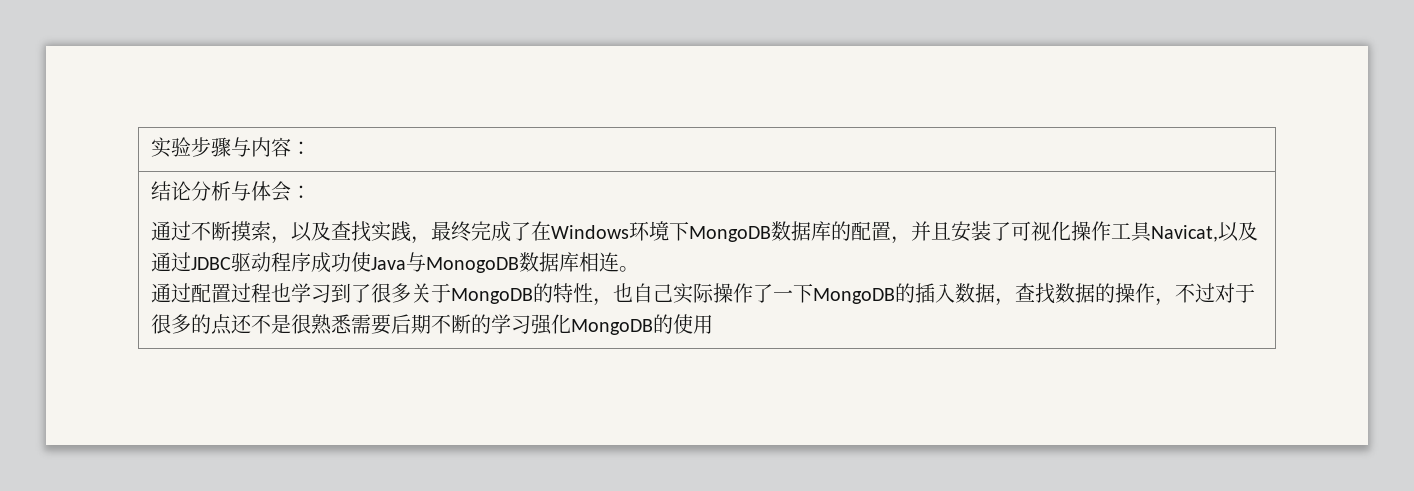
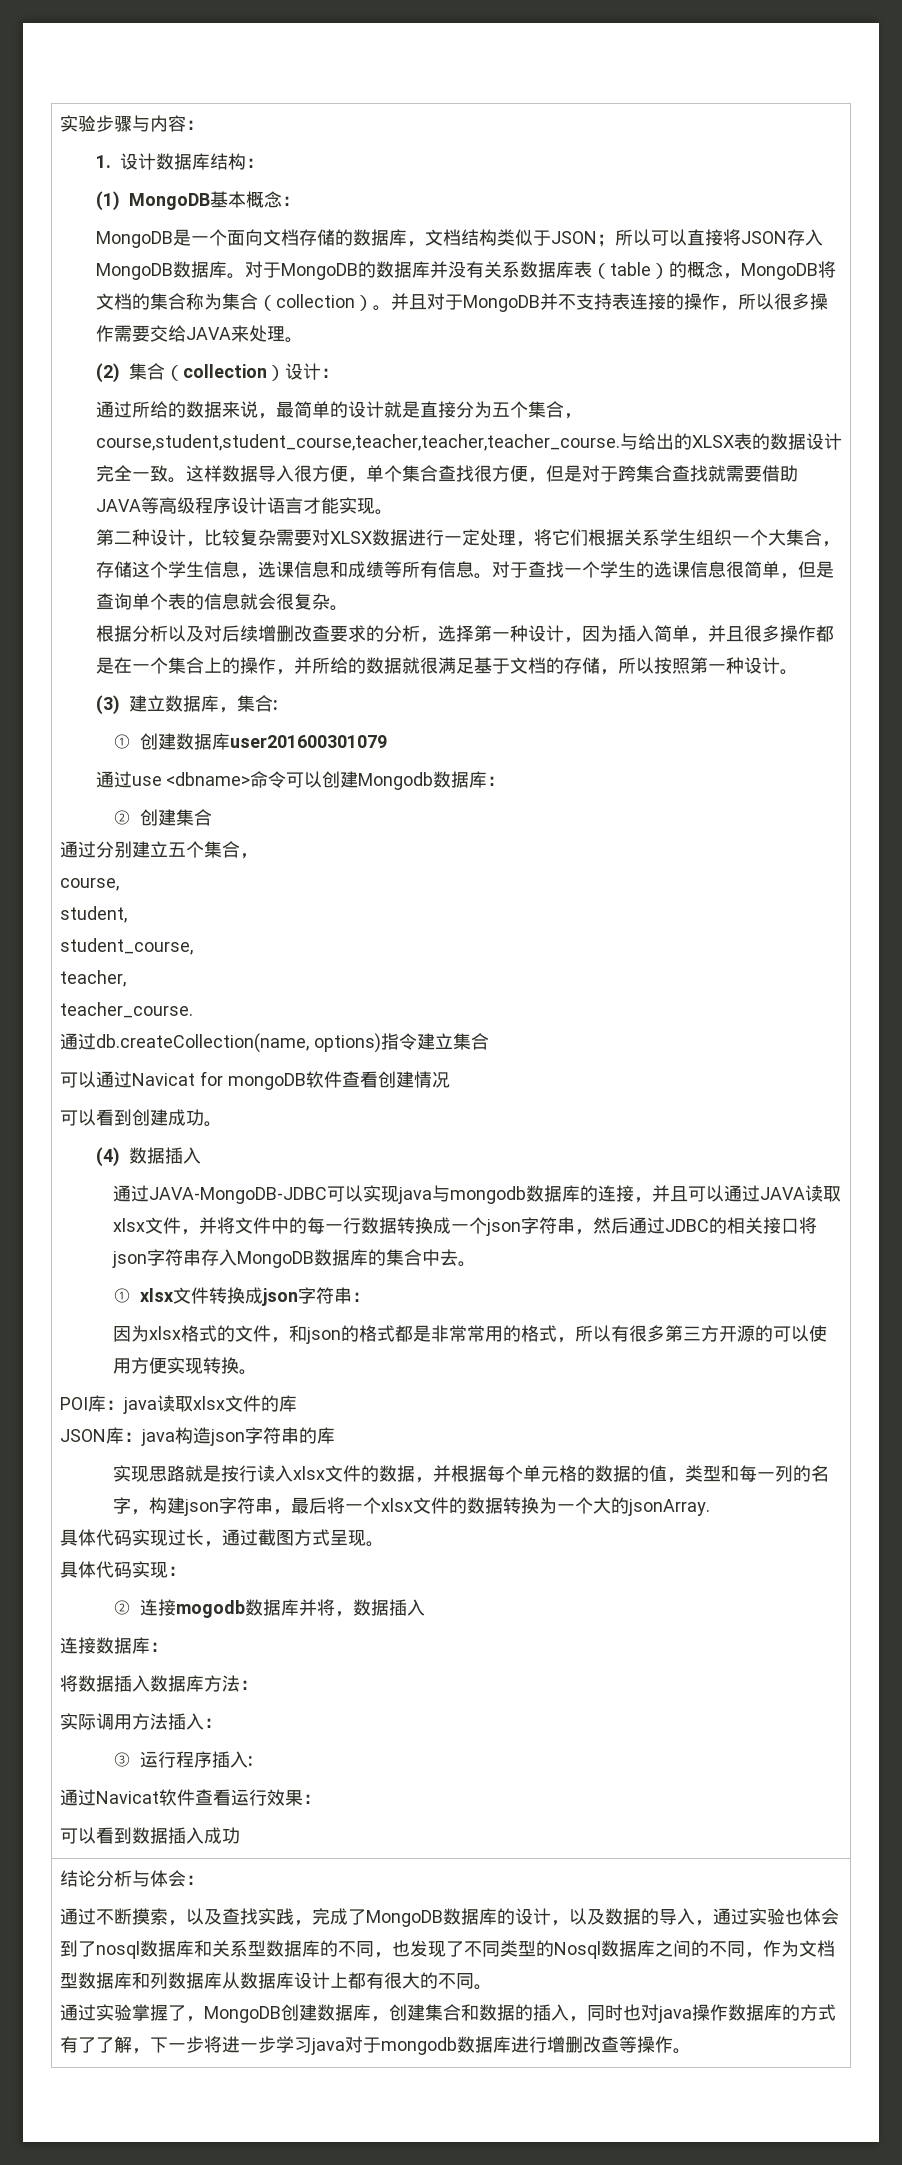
(311, 148) none -> [95,153,264,170] [95,191,300,211] [95,229,823,248] [95,261,836,280] [95,293,828,312] [95,325,303,343] [95,363,339,383] [95,401,582,419] [95,433,842,451] [95,465,798,483] [95,497,393,515] [95,529,840,547] [95,561,834,579] [95,593,348,611] [95,625,834,643] [95,657,798,675] [95,695,278,715] [113,733,388,750] [95,771,506,790] [113,809,213,826] [60,841,259,859] [60,877,120,891] [60,906,128,923] [60,938,194,955] [60,970,127,987] [60,1002,194,1018] [60,1033,490,1053] [60,1071,451,1090] [60,1109,223,1127] [95,1147,201,1167] [113,1185,842,1204] [113,1217,818,1236] [112,1249,477,1268] [113,1287,371,1306] [113,1325,828,1344] [113,1357,258,1375] [60,1395,298,1414] [60,1427,336,1446] [113,1465,830,1483] [113,1497,711,1516] [60,1529,385,1547] [60,1561,187,1578] [113,1599,426,1618] [60,1637,169,1654] [60,1675,259,1692] [60,1713,223,1730] [113,1751,254,1768] [60,1789,322,1806] [60,1827,241,1844] // 1.设计数据库结构： // (1) MongoDB基本概念： // MongoDB是一个面向文档存储的数据库，文档结构类似于JSON；所以可以直接将JSON存入MongoDB数据库。对于MongoDB的数据库并没有关系数据库表（table）的概念，MongoDB将文档的集合称为集合（collection）。并且对于MongoDB并不支持表连接的操作，所以很多操作需要交给JAVA来处理。 // (2)集合（collection）设计： // 通过所给的数据来说，最简单的设计就是直接分为五个集合，course,student,student_course,teacher,teacher,teacher_course.与给出的XLSX表的数据设计完全一致。这样数据导入很方便，单个集合查找很方便，但是对于跨集合查找就需要借助JAVA等高级程序设计语言才能实现。 // 第二种设计，比较复杂需要对XLSX数据进行一定处理，将它们根据关系学生组织一个大集合，存储这个学生信息，选课信息和成绩等所有信息。对于查找一个学生的选课信息很简单，但是查询单个表的信息就会很复杂。 // 根据分析以及对后续增删改查要求的分析，选择第一种设计，因为插入简单，并且很多操作都是在一个集合上的操作，并所给的数据就很满足基于文档的存储，所以按照第一种设计。 // (3)建立数据库，集合: // ①创建数据库user201600301079 // 通过use <dbname>命令可以创建Mongodb数据库： // ②创建集合 // 通过分别建立五个集合， // course, // student, // student_course, // teacher, // teacher_course. // 通过db.createCollection(name, options)指令建立集合 // 可以通过Navicat for mongoDB软件查看创建情况 // 可以看到创建成功。 // (4)数据插入 // 通过JAVA-MongoDB-JDBC可以实现java与mongodb数据库的连接，并且可以通过JAVA读取xlsx文件，并将文件中的每一行数据转换成一个json字符串，然后通过JDBC的相关接口将json字符串存入MongoDB数据库的集合中去。 // ① xlsx文件转换成json字符串： // 因为xlsx格式的文件，和json的格式都是非常常用的格式，所以有很多第三方开源的可以使用方便实现转换。 // POI库：java读取xlsx文件的库 // JSON库：java构造json字符串的库 // 实现思路就是按行读入xlsx文件的数据，并根据每个单元格的数据的值，类型和每一列的名字，构建json字符串，最后将一个xlsx文件的数据转换为一个大的jsonArray. // 具体代码实现过长，通过截图方式呈现。 // 具体代码实现： // ②连接mogodb数据库并将，数据插入 // 连接数据库： // 将数据插入数据库方法： // 实际调用方法插入： // ③运行程序插入: // 通过Navicat软件查看运行效果： // 可以看到数据插入成功
[430,221,1258,244] [150,252,639,273] [150,283,1255,306] [150,314,713,335] 最终完成了在Windows环境下MongoDB数据库的配置，并且安装了可视化操作工具Navicat,以及通过JDBC驱动程序成功使Java与MonogoDB数据库相连。 // 通过配置过程也学习到了很多关于MongoDB的特性，也自己实际操作了一下MongoDB的插入数据，查找数据的操作，不过对于很多的点还不是很熟悉需要后期不断的学习强化MongoDB的使用 -> [312,1908,840,1927] [60,1940,836,1959] [60,1972,493,1990] [60,2004,837,2023] [60,2036,692,2055] 完成了MongoDB数据库的设计，以及数据的导入，通过实验也体会到了nosql数据库和关系型数据库的不同，也发现了不同类型的Nosql数据库之间的不同，作为文档型数据库和列数据库从数据库设计上都有很大的不同。 // 通过实验掌握了，MongoDB创建数据库，创建集合和数据的插入，同时也对java操作数据库的方式有了了解，下一步将进一步学习java对于mongodb数据库进行增删改查等操作。

